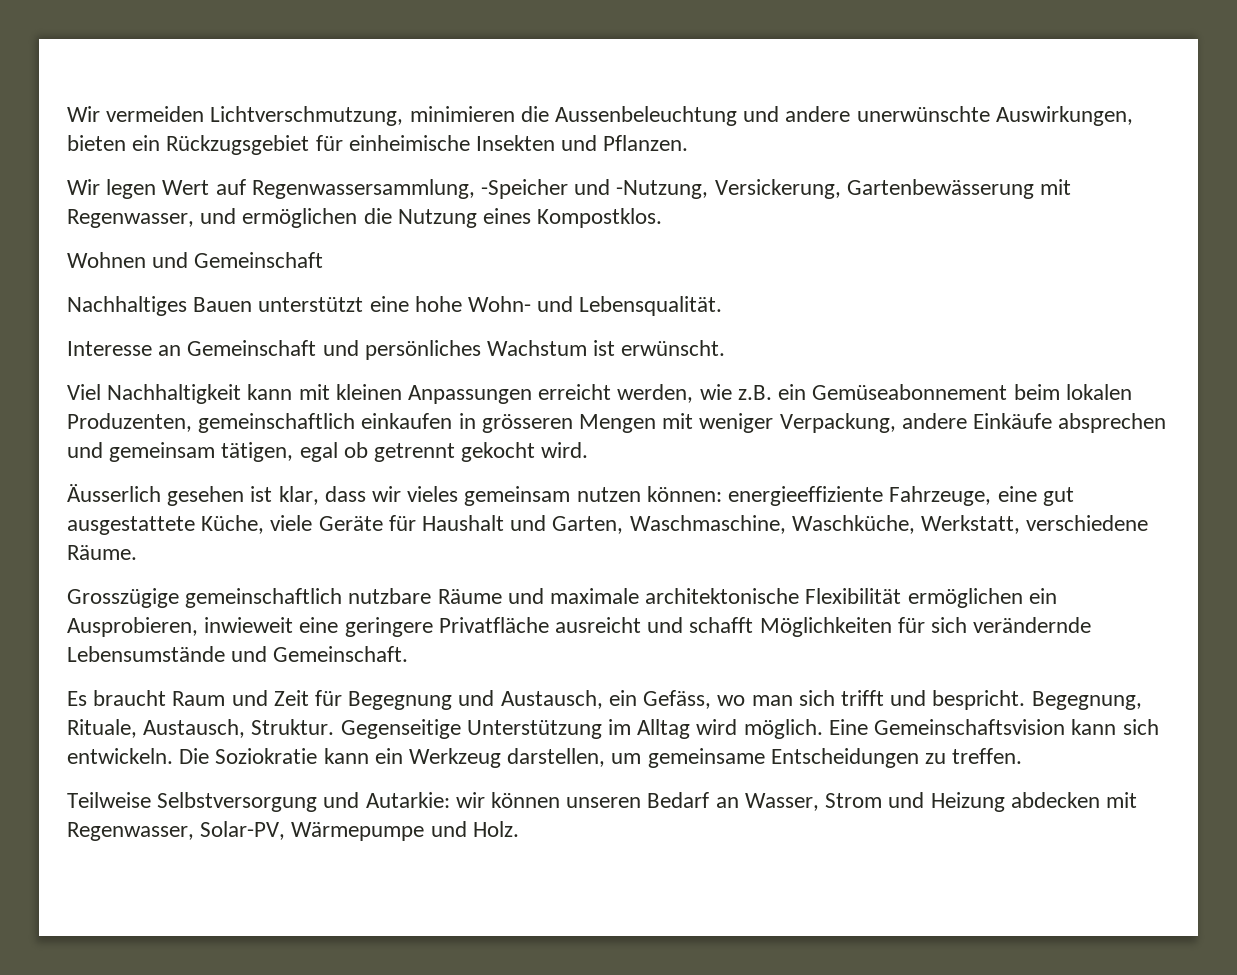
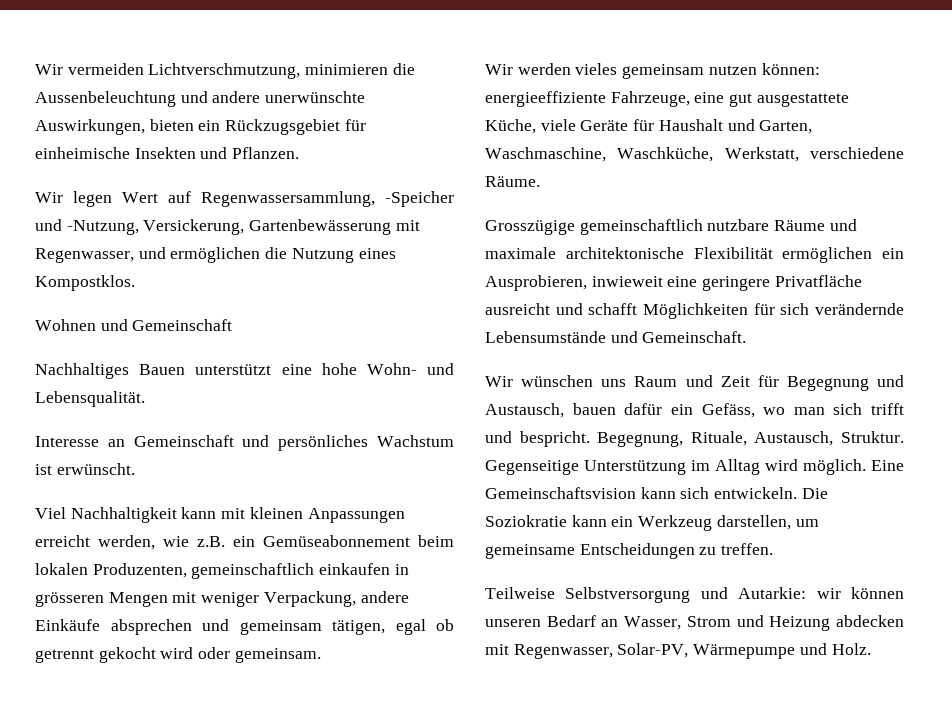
[541,442,589,458] [67,484,402,506] wird. // Äusserlich gesehen ist klar, dass wir -> [160,647,321,663] [485,63,571,75] wird oder gemeinsam. // Wir werden
[67,690,167,706] Es braucht -> [485,375,627,387] Wir wünschen uns
(603, 699) none -> [572,403,663,415] bauen dafür

